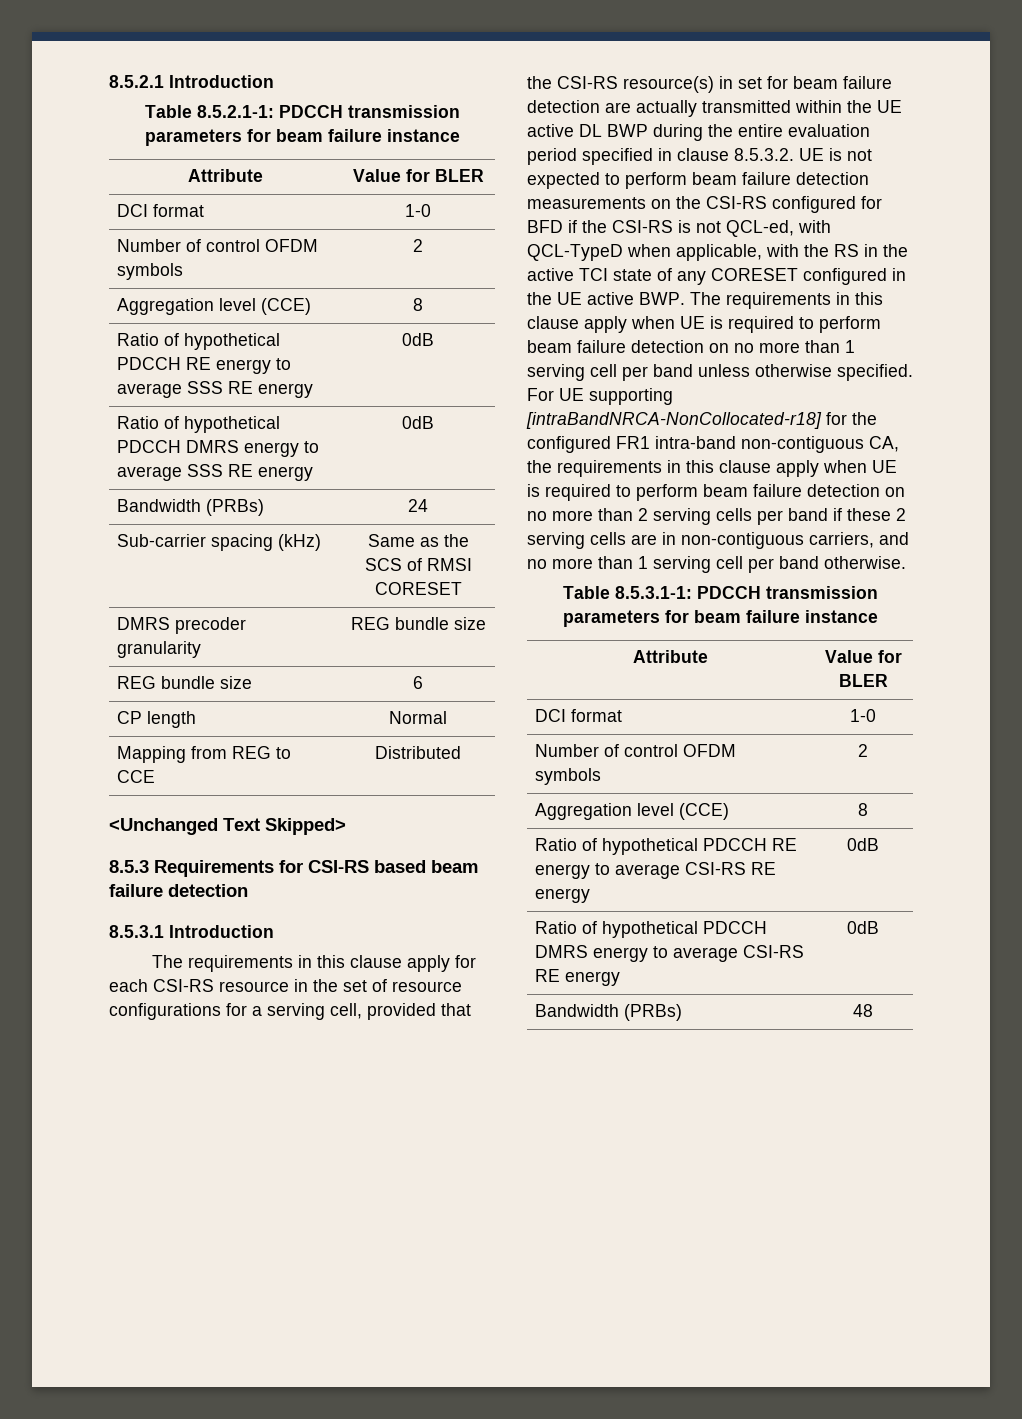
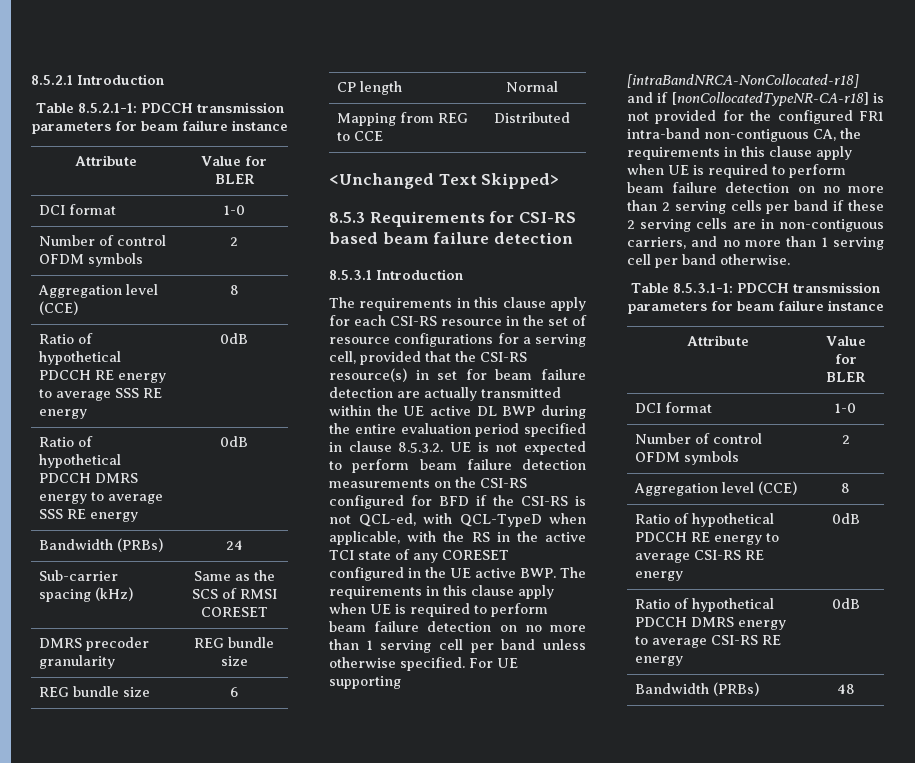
(822, 420) none -> [627,92,884,106] [627,110,717,124] and if [nonCollocatedTypeNR-CA-r18] is not provided

